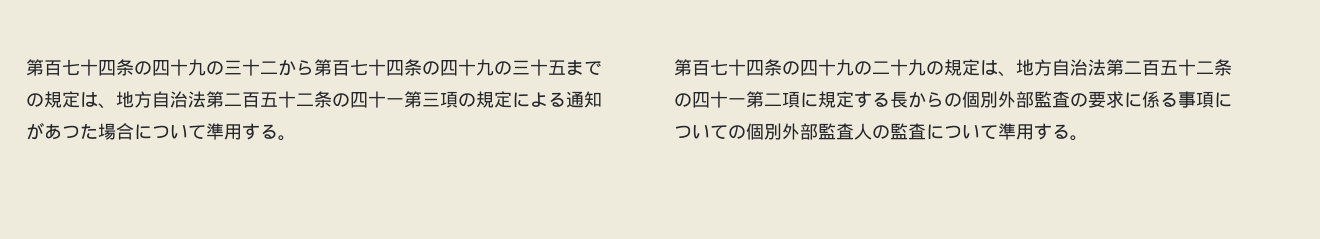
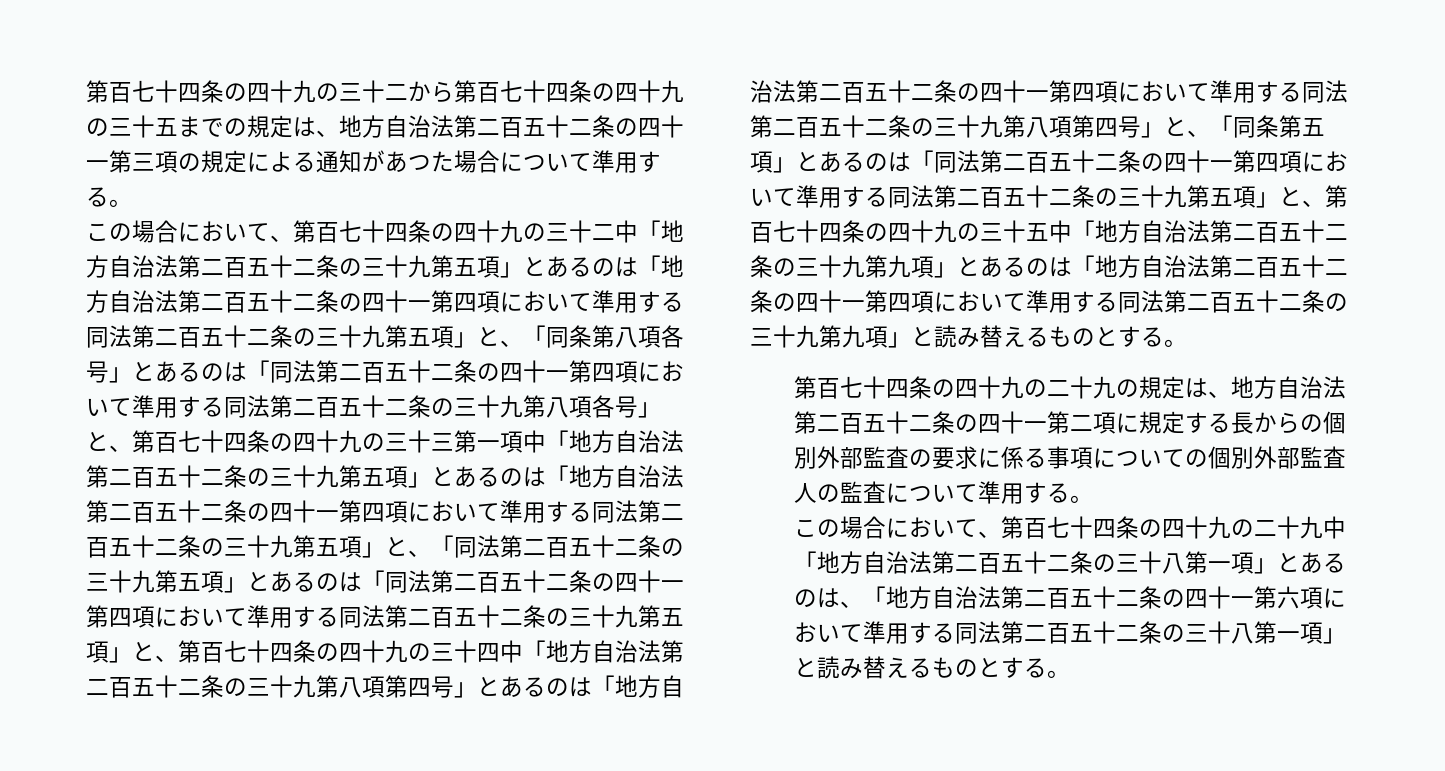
(296, 138) none -> [86,220,684,243] [86,255,684,278] [86,290,684,313] [86,325,684,348] [86,360,684,383] [86,395,661,418] [86,430,684,453] [86,465,684,488] [86,500,684,523] [86,535,684,558] [86,570,684,593] [86,605,684,628] [86,640,684,663] [86,675,684,698] [750,80,1348,103] [750,115,1325,138] [750,150,1348,173] [750,185,1348,208] [750,220,1348,243] [750,255,1348,278] [750,290,1348,313] [750,325,1187,348] // この場合において、第百七十四条の四十九の三十二中「地方自治法第二百五十二条の三十九第五項」とあるのは「地方自治法第二百五十二条の四十一第四項において準用する同法第二百五十二条の三十九第五項」と、「同条第八項各号」とあるのは「同法第二百五十二条の四十一第四項において準用する同法第二百五十二条の三十九第八項各号」と、第百七十四条の四十九の三十三第一項中「地方自治法第二百五十二条の三十九第五項」とあるのは「地方自治法第二百五十二条の四十一第四項において準用する同法第二百五十二条の三十九第五項」と、「同法第二百五十二条の三十九第五項」とあるのは「同法第二百五十二条の四十一第四項において準用する同法第二百五十二条の三十九第五項」と、第百七十四条の四十九の三十四中「地方自治法第二百五十二条の三十九第八項第四号」とあるのは「地方自治法第二百五十二条の四十一第四項において準用する同法第二百五十二条の三十九第八項第四号」と、「同条第五項」とあるのは「同法第二百五十二条の四十一第四項において準用する同法第二百五十二条の三十九第五項」と、第百七十四条の四十九の三十五中「地方自治法第二百五十二条の三十九第九項」とあるのは「地方自治法第二百五十二条の四十一第四項において準用する同法第二百五十二条の三十九第九項」と読み替えるものとする。
(1089, 138) none -> [793,516,1346,539] [793,551,1346,574] [793,586,1346,609] [793,621,1346,644] [793,656,1070,679] // この場合において、第百七十四条の四十九の二十九中「地方自治法第二百五十二条の三十八第一項」とあるのは、「地方自治法第二百五十二条の四十一第六項において準用する同法第二百五十二条の三十八第一項」と読み替えるものとする。

